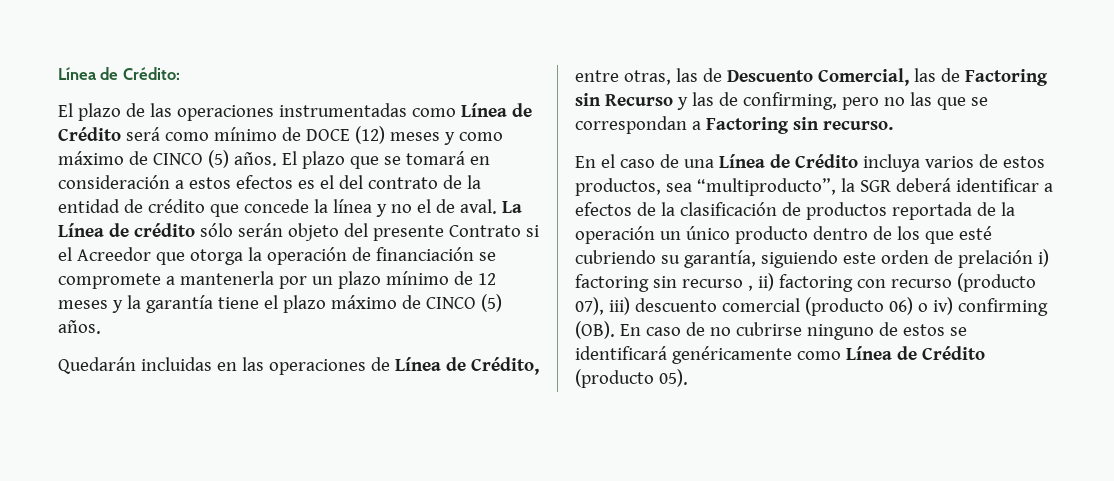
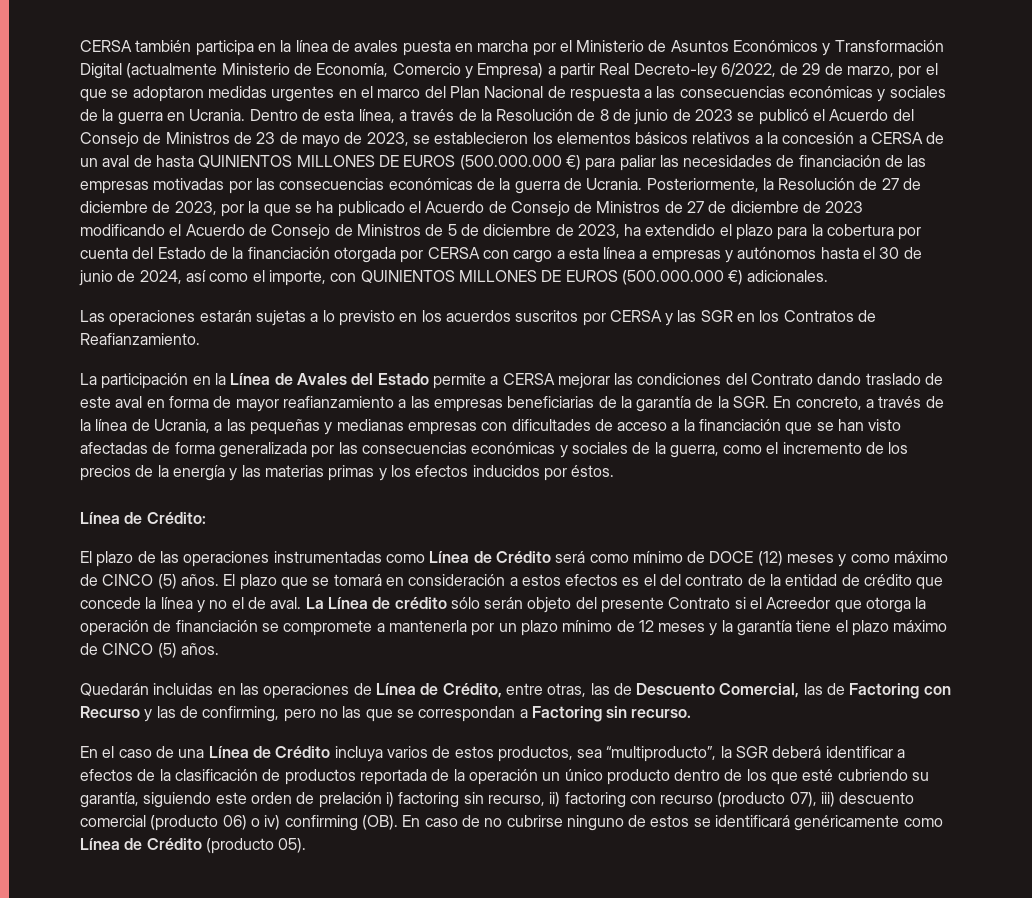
(58, 73) none -> [80,40,944,56] [80,63,938,79] [80,86,946,102] [80,109,914,125] [80,132,945,148] [80,155,927,171] [80,178,922,194] [80,201,864,217] [80,224,922,240] [80,247,922,263] [79,270,829,286] [80,310,877,326] [80,333,200,345] [80,373,944,389] [80,396,944,412] [80,419,902,435] [80,442,909,458] [80,465,615,481] CERSA también participa en la línea de avales puesta en marcha por el Ministerio de Asuntos Económicos y Transformación Digital (actualmente Ministerio de Economía, Comercio y Empresa) a partir Real Decreto-ley 6/2022, de 29 de marzo, por el que se adoptaron medidas urgentes en el marco del Plan Nacional de respuesta a las consecuencias económicas y sociales de la guerra en Ucrania. Dentro de esta línea, a través de la Resolución de 8 de junio de 2023 se publicó el Acuerdo del Consejo de Ministros de 23 de mayo de 2023, se establecieron los elementos básicos relativos a la concesión a CERSA de un aval de hasta QUINIENTOS MILLONES DE EUROS (500.000.000 €) para paliar las necesidades de financiación de las empresas motivadas por las consecuencias económicas de la guerra de Ucrania. Posteriormente, la Resolución de 27 de diciembre de 2023, por la que se ha publicado el Acuerdo de Consejo de Ministros de 27 de diciembre de 2023 modificando el Acuerdo de Consejo de Ministros de 5 de diciembre de 2023, ha extendido el plazo para la cobertura por cuenta del Estado de la financiación otorgada por CERSA con cargo a esta línea a empresas y autónomos hasta el 30 de junio de 2024, así como el importe, con QUINIENTOS MILLONES DE EUROS (500.000.000 €) adicionales. // Las operaciones estarán sujetas a lo previsto en los acuerdos suscritos por CERSA y las SGR en los Contratos de Reafianzamiento. // La participación en la Línea de Avales del Estado permite a CERSA mejorar las condiciones del Contrato dando traslado de este aval en forma de mayor reafianzamiento a las empresas beneficiarias de la garantía de la SGR. En concreto, a través de la línea de Ucrania, a las pequeñas y medianas empresas con dificultades de acceso a la financiación que se han visto afectadas de forma generalizada por las consecuencias económicas y sociales de la guerra, como el incremento de los precios de la energía y las materias primas y los efectos inducidos por éstos. //
[575,93,601,106] sin -> [923,686,951,695] con
[681,279,753,291] recurso , -> [487,795,545,806] recurso,

